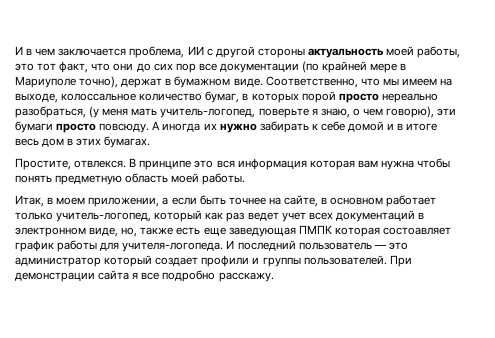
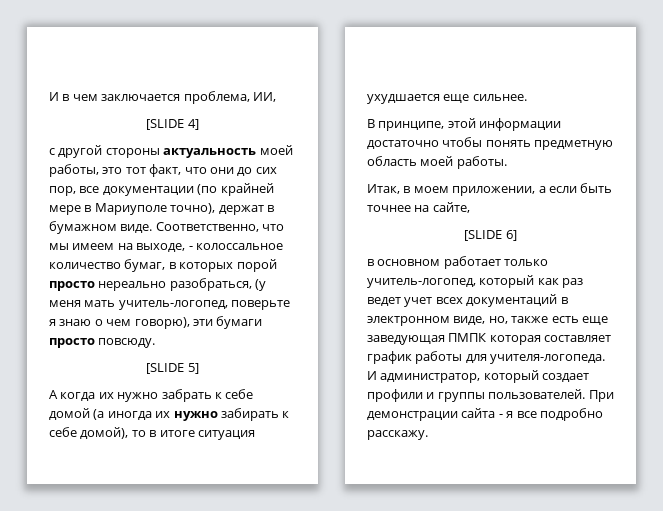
[187,46,204,55] ИИ -> [252,92,276,102] [146,119,199,130] ИИ, // [SLIDE 4] //
[175,63,196,73] пор -> [49,186,76,196] пор,
(58, 98) none -> [188,246,193,250] -
[320,108,350,118] знаю, -> [59,319,92,326] знаю
[152,121,161,130] А -> [146,363,199,374] [49,389,254,402] [49,408,105,420] // [SLIDE 5] // А когда их нужно забрать к себе домой (а
[348,121,438,132] [15,136,151,148] [15,158,414,170] домой и в итоге весь дом в этих бумагах. // Простите, отвлекся. В принципе это вся информация которая вам нужна -> [80,427,255,440] [367,94,527,104] [367,118,562,131] [367,140,439,149] домой), то в итоге ситуация ухудшается еще сильнее. // В принципе, этой информации достаточно
(318, 201) none -> [464,230,517,241] // [SLIDE 6] //
[382,227,451,235] состоавляет -> [544,335,612,342] составляет
[237,240,408,251] [15,257,101,267] последний пользователь — это администратор -> [380,373,481,383] администратор,
(130, 275) none -> [498,414,503,418] -

